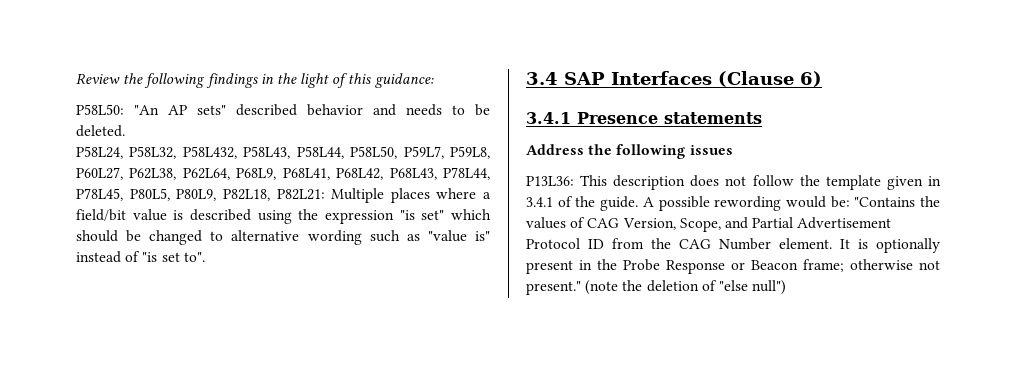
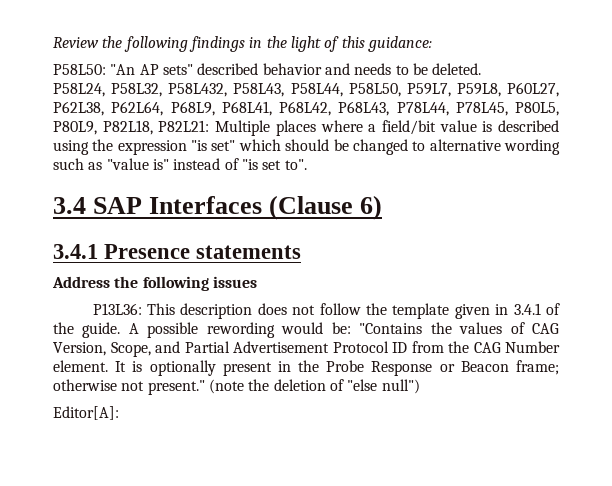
(787, 287) none -> [53,406,119,420] // Editor[A]:

